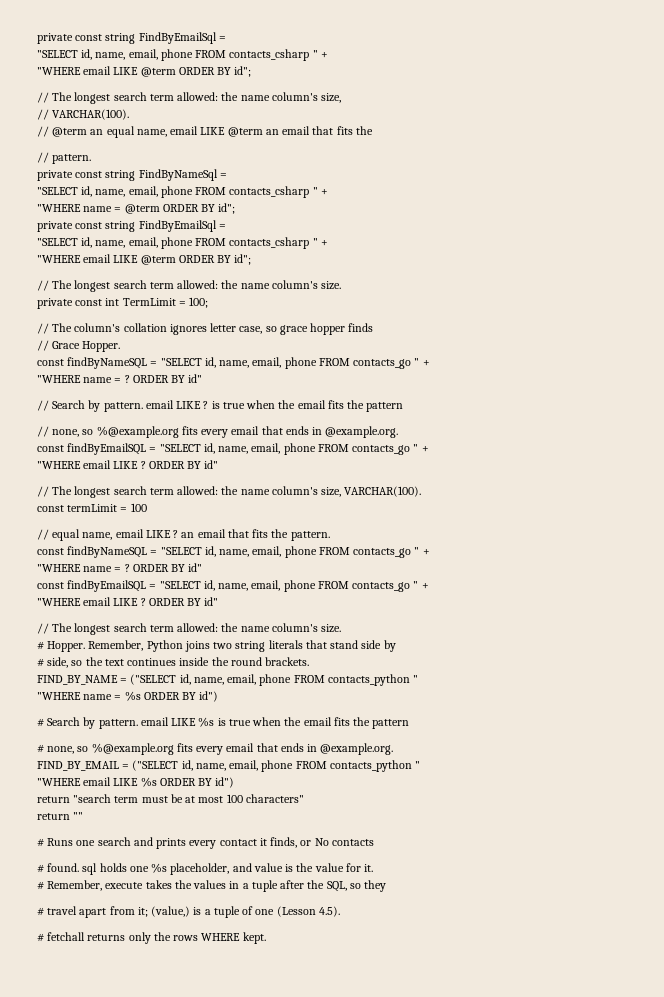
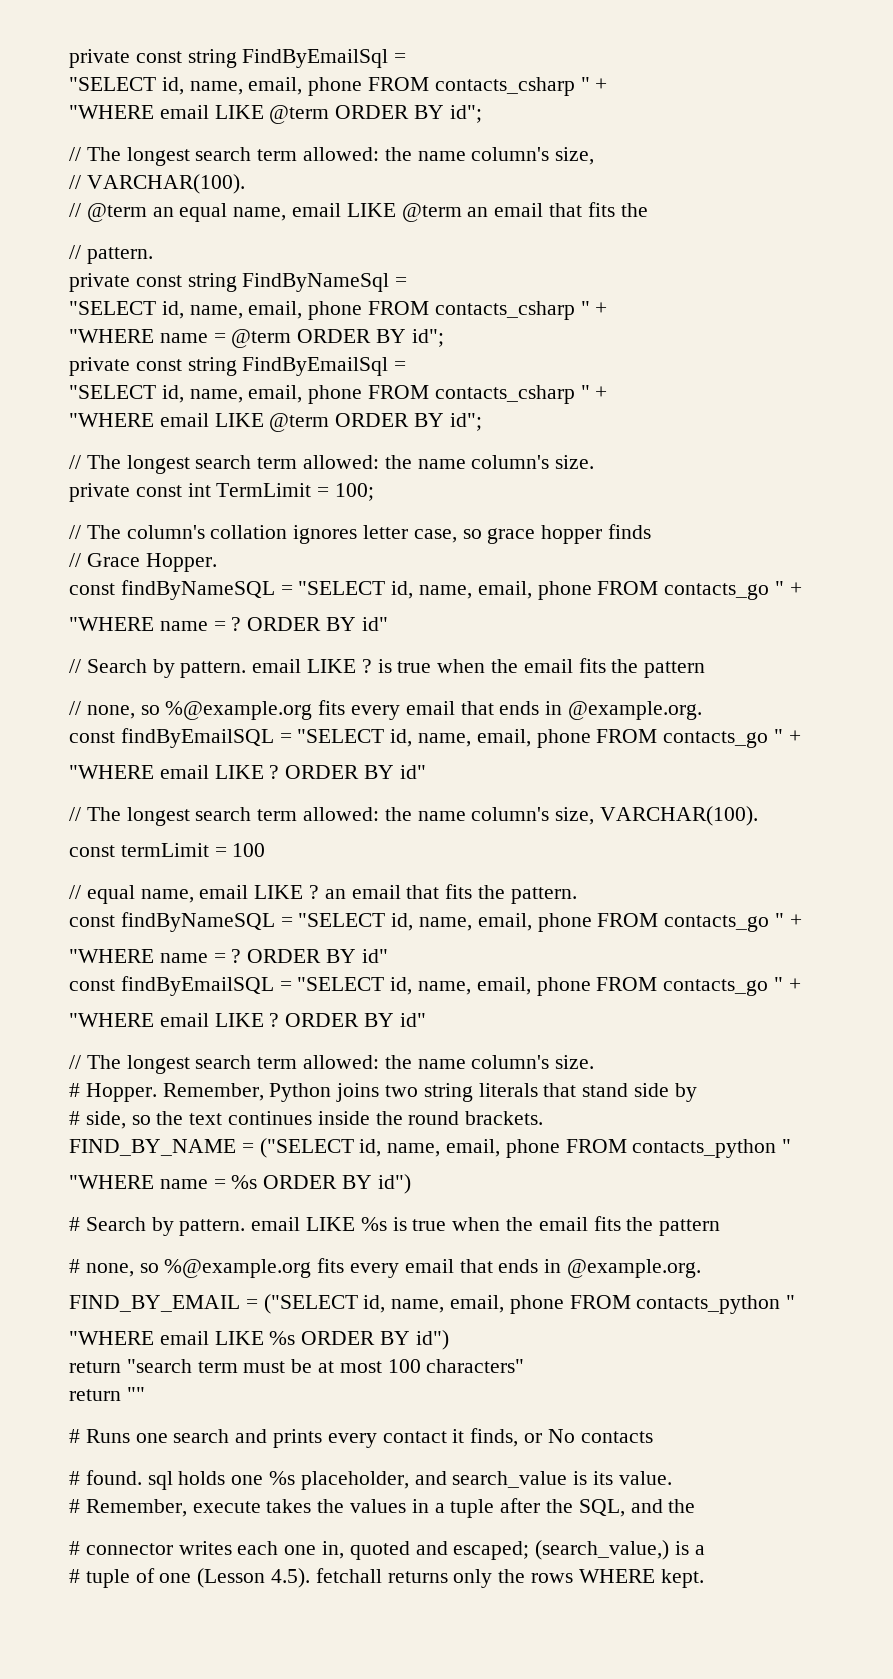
[253,863,374,872] value is the value for it. -> [452,1471,672,1488] search_value is its value.
[349,880,387,892] [37,906,191,918] so they // # travel apart from it; (value,) -> [630,1499,696,1513] [69,1540,670,1560] and the // # connector writes each one in, quoted and escaped; (search_value,)
(211, 912) none -> [69,1569,80,1583] // #
[37,933,44,942] // # -> (311, 1578) none

